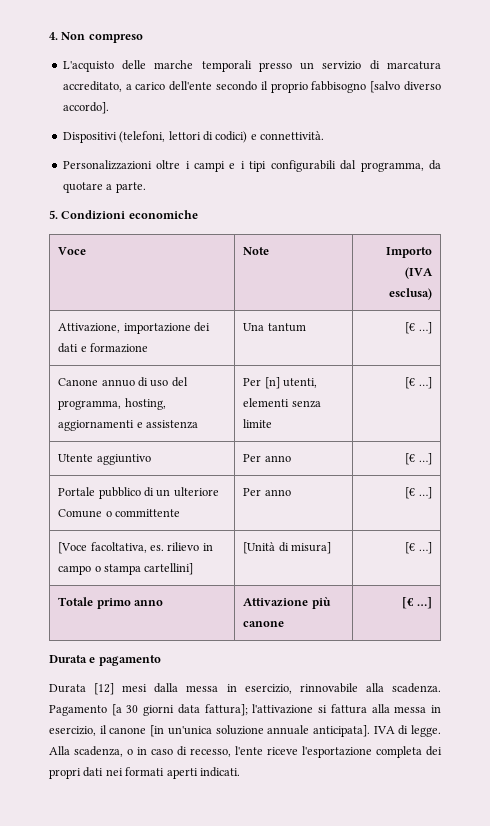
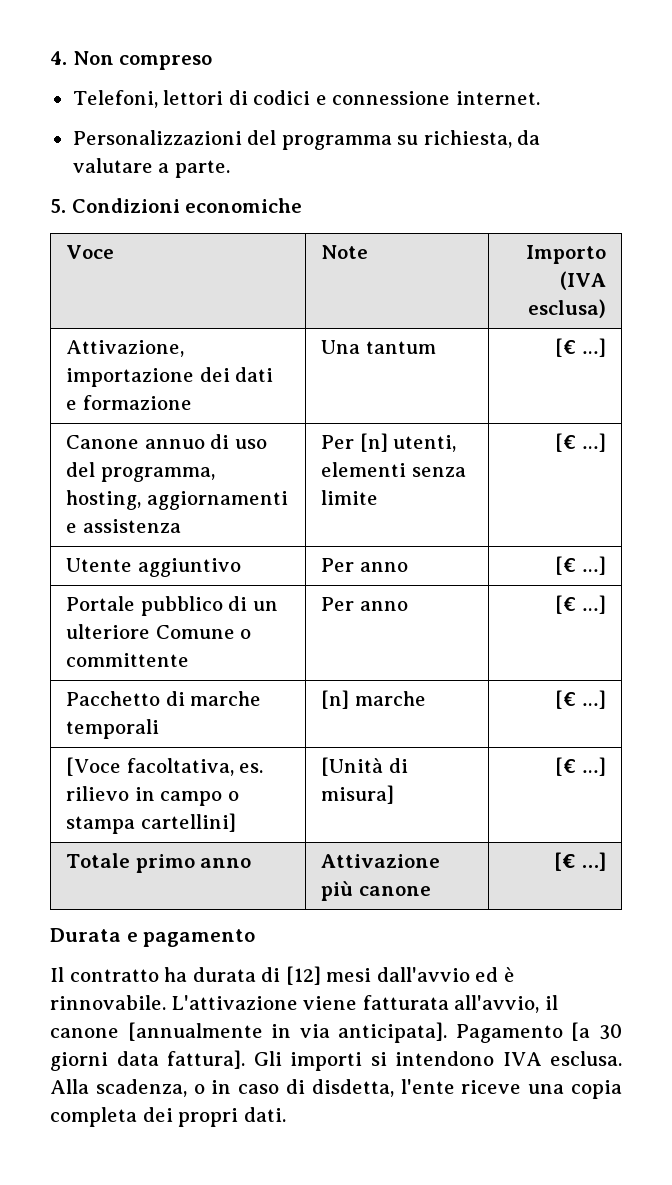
[62,60,441,72] [62,81,441,93] [62,102,109,114] [62,131,324,143] [62,160,442,172] [62,182,103,193] L'acquisto delle marche temporali presso un servizio di marcatura accreditato, a carico dell'ente secondo il proprio fabbisogno [salvo diverso accordo]. // Dispositivi (telefoni, lettori di codici) e connettività. // Personalizzazioni oltre i campi e i tipi configurabili dal programma, da quotare -> [72,90,540,108] [72,130,541,150] [72,158,153,173] Telefoni, lettori di codici e connessione internet. // Personalizzazioni del programma su richiesta, da valutare
(432, 493) none -> [66,691,262,706] [66,719,160,739] [321,690,426,709] [555,690,606,709] // Pacchetto di marche temporali | [n] marche | [€ …]
[49,683,441,695] Durata [12] mesi dalla messa in esercizio, rinnovabile alla scadenza. -> [50,966,514,985] [50,995,558,1013] [50,1022,448,1043] Il contratto ha durata di [12] mesi dall'avvio ed è rinnovabile. L'attivazione viene fatturata all'avvio, il canone [annualmente in via anticipata].
[204,704,442,716] [49,725,441,737] fattura]; l'attivazione si fattura alla messa in esercizio, il canone [in un'unica soluzione annuale anticipata]. IVA di legge. -> [167,1050,622,1071] fattura]. Gli importi si intendono IVA esclusa.
[190,748,231,757] recesso, -> [311,1079,394,1097] disdetta,
[302,746,372,758] l'esportazione -> [528,1080,622,1099] una copia
[83,767,240,779] dati nei formati aperti indicati. -> [243,1107,286,1122] dati.

